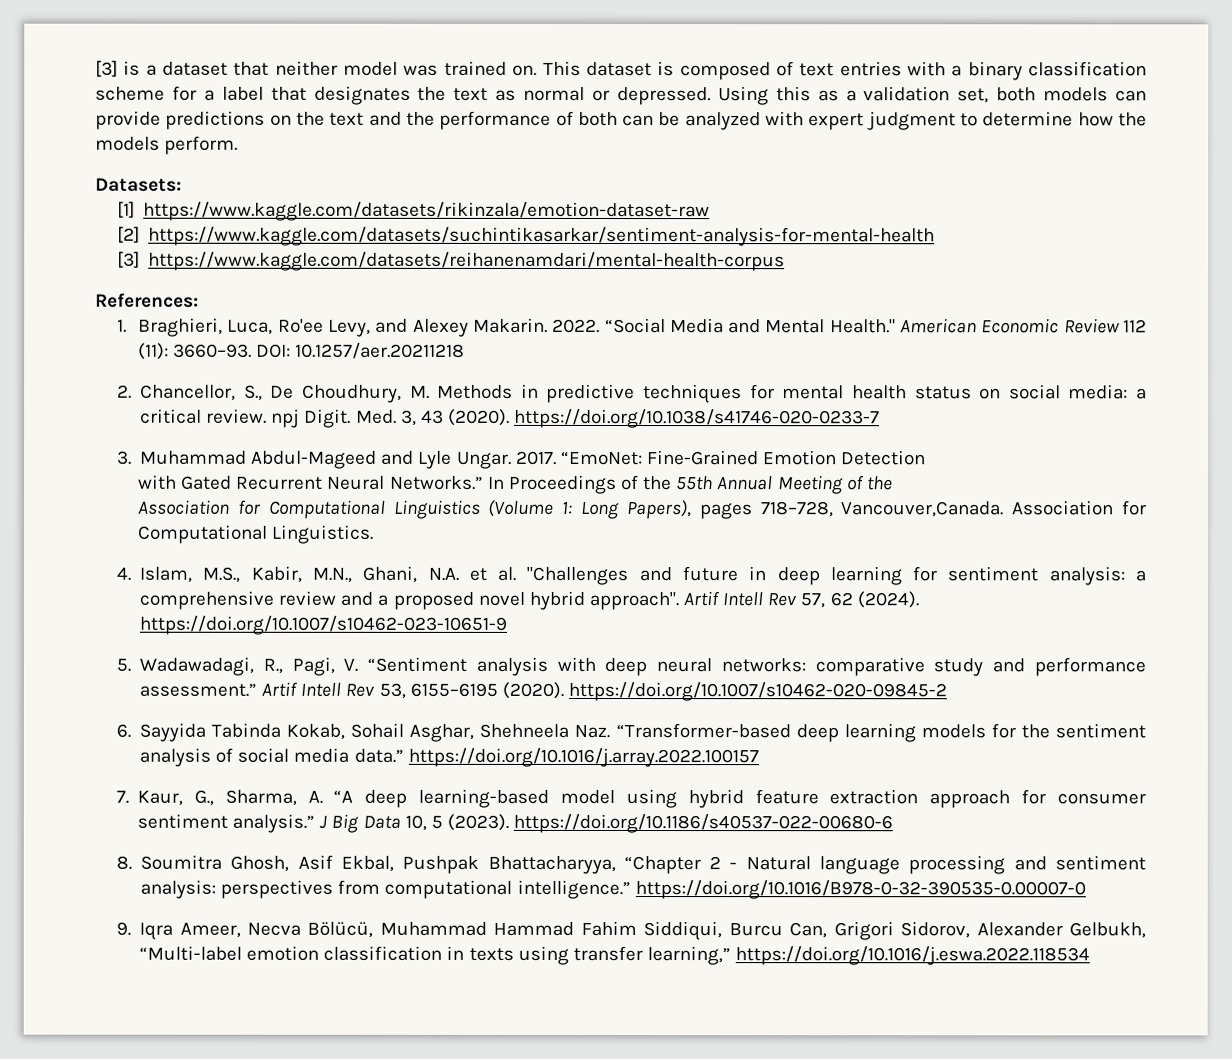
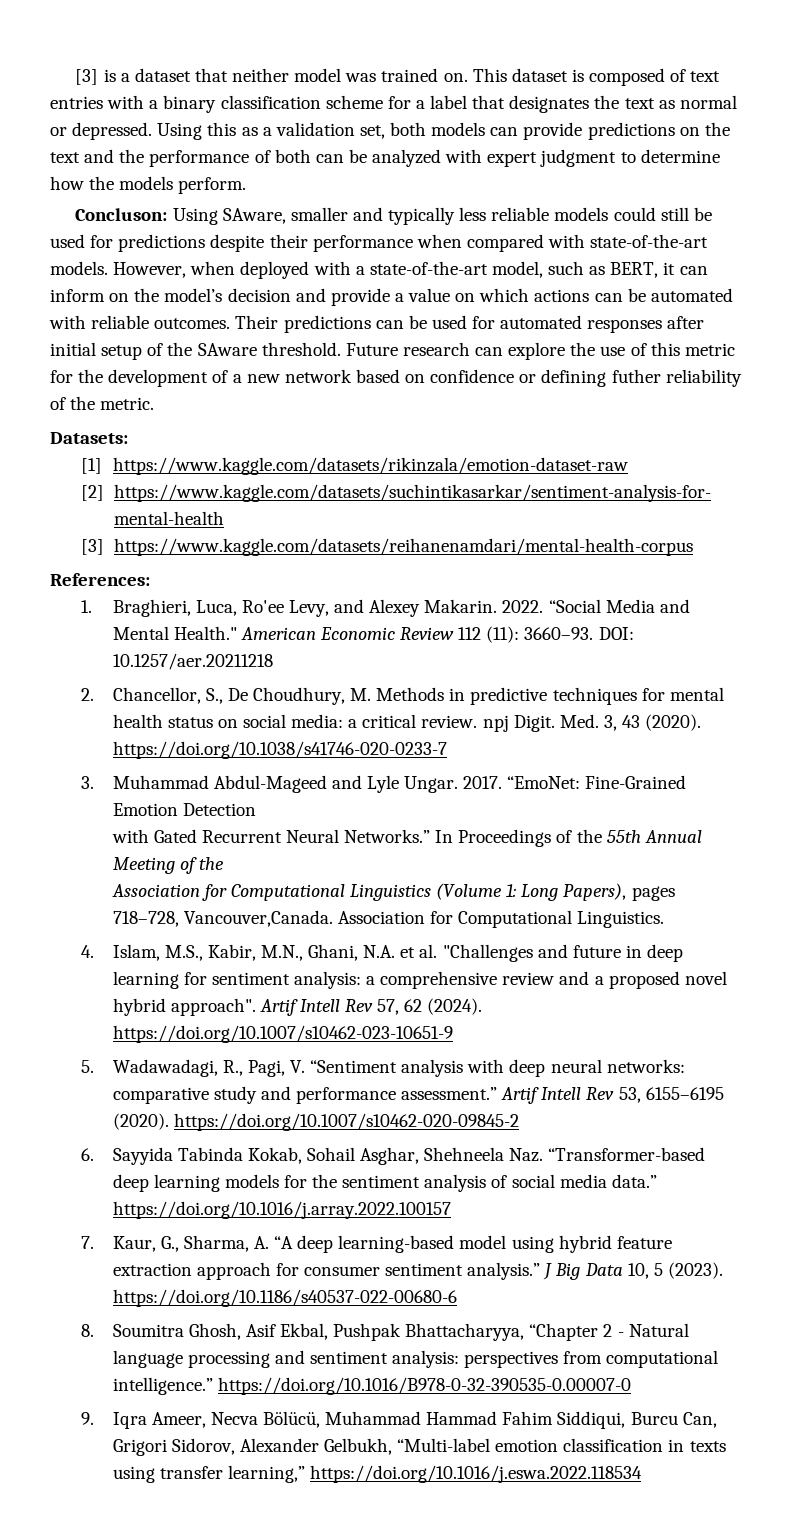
(239, 145) none -> [75,207,712,225] [50,234,709,252] [50,261,708,279] [50,288,733,306] [49,315,705,333] [50,342,735,360] [50,369,742,387] [50,396,155,410] // Concluson: Using SAware, smaller and typically less reliable models could still be used for predictions despite their performance when compared with state-of-the-art models. However, when deployed with a state-of-the-art model, such as BERT, it can inform on the model’s decision and provide a value on which actions can be automated with reliable outcomes. Their predictions can be used for automated responses after initial setup of the SAware threshold. Future research can explore the use of this metric for the development of a new network based on confidence or defining futher reliability of the metric.

